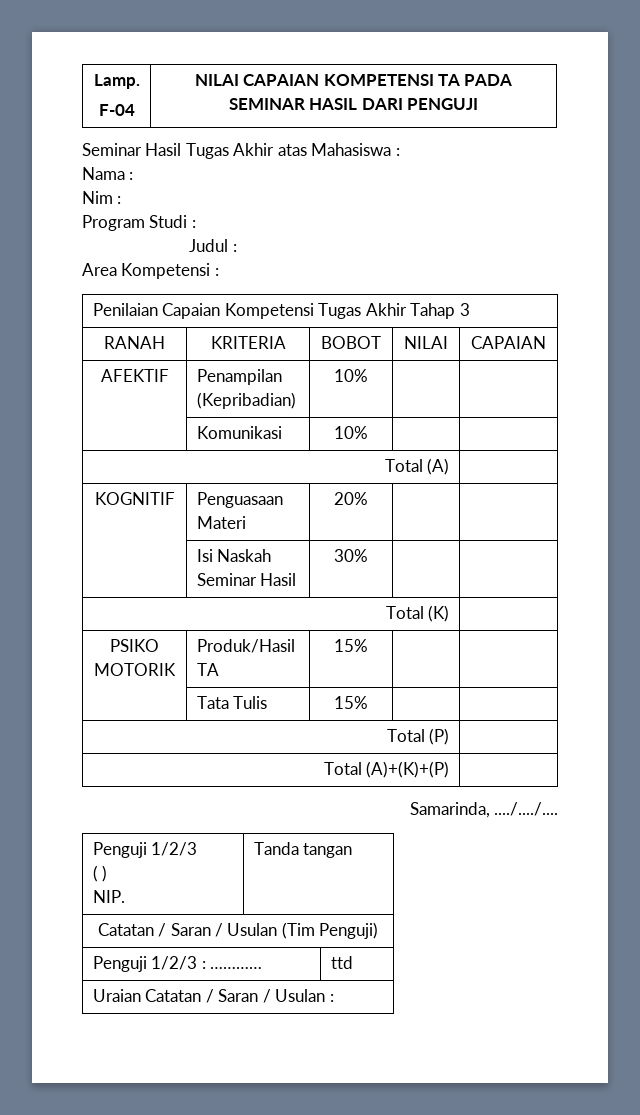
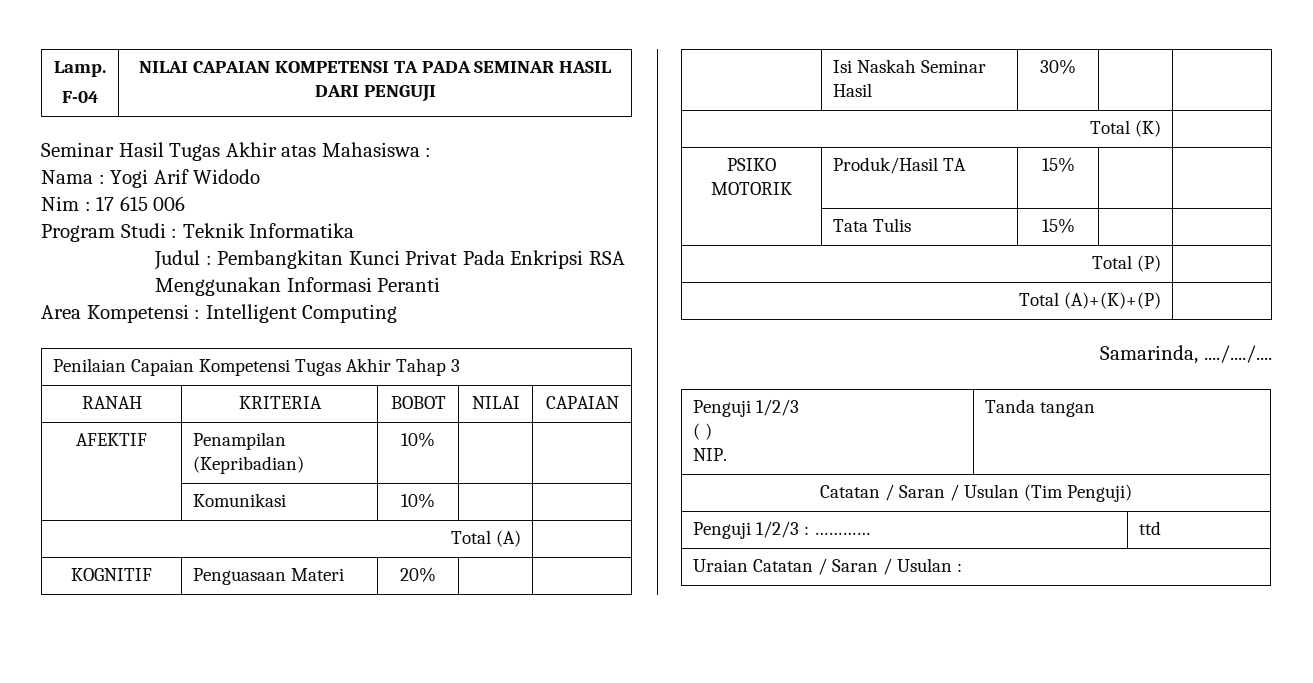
(134, 176) none -> [110,169,261,188] Yogi Arif Widodo
(122, 200) none -> [96,196,186,211] 17 615 006
(196, 224) none -> [182,223,355,238] Teknik Informatika
(237, 248) none -> [217,250,625,269] [155,277,441,296] Pembangkitan Kunci Privat Pada Enkripsi RSA Menggunakan Informasi Peranti
(219, 272) none -> [205,304,398,323] Intelligent Computing

